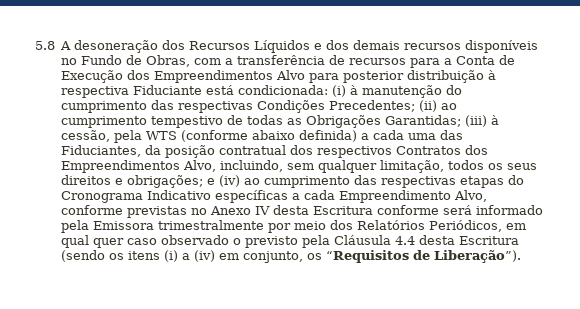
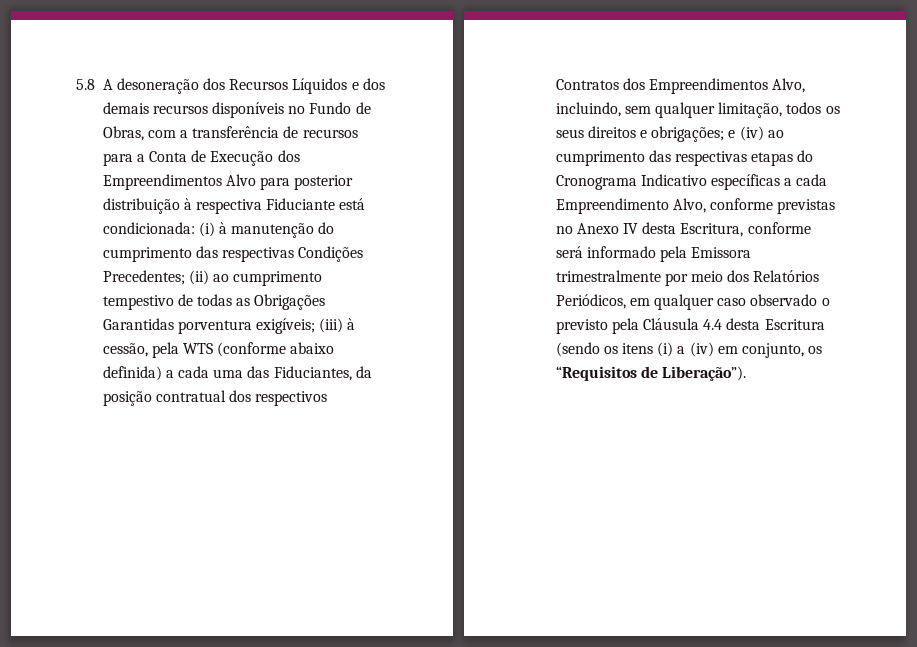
[385,115,462,127] Garantidas; -> [102,318,316,334] Garantidas porventura exigíveis;
[313,206,374,215] Escritura -> [680,223,744,237] Escritura,
[61,235,125,248] qual quer -> [654,294,715,310] qualquer

